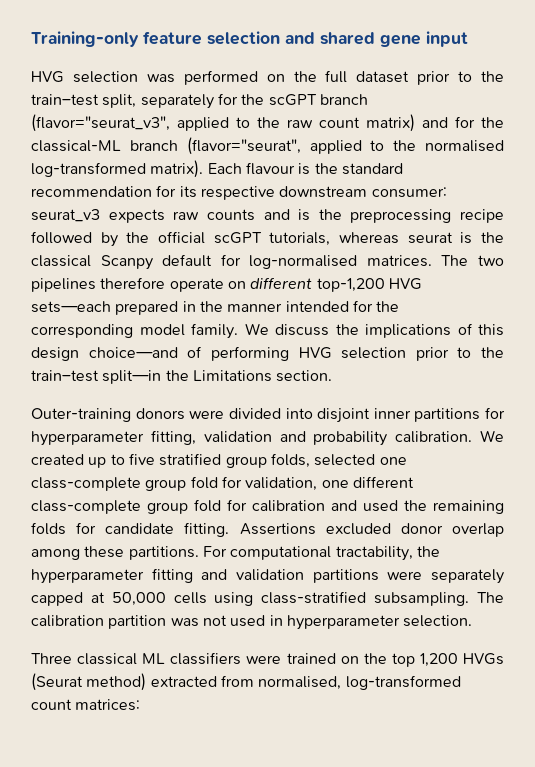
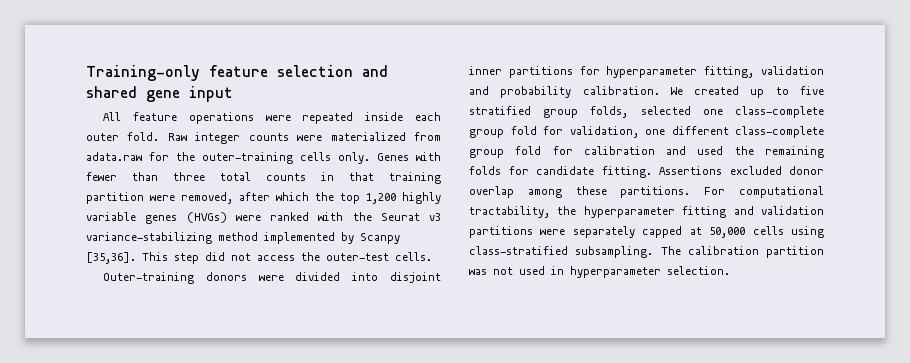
[31,70,504,85] [31,93,368,109] [31,114,504,132] [31,137,504,155] [31,160,403,178] [31,185,447,200] [31,209,504,223] [31,231,505,247] [31,254,504,270] [31,277,422,292] [31,300,400,315] [31,323,504,339] [31,346,504,361] [31,370,333,384] HVG selection was performed on the full dataset prior to the train–test split, separately for the scGPT branch (flavor="seurat_v3", applied to the raw count matrix) and for the classical-ML branch (flavor="seurat", applied to the normalised log-transformed matrix). Each flavour is the standard recommendation for its respective downstream consumer: seurat_v3 expects raw counts and is the preprocessing recipe followed by the official scGPT tutorials, whereas seurat is the classical Scanpy default for log-normalised matrices. The two pipelines therefore operate on different top-1,200 HVG sets—each prepared in the manner intended for the corresponding model family. We discuss the implications of this design choice—and of performing HVG selection prior to the train–test split—in the Limitations section. -> [103,112,441,124] [86,132,441,144] [86,152,441,164] [86,172,441,184] [86,192,441,204] [86,212,441,224] [86,232,400,244] [86,252,432,264] All feature operations were repeated inside each outer fold. Raw integer counts were materialized from adata.raw for the outer-training cells only. Genes with fewer than three total counts in that training partition were removed, after which the top 1,200 highly variable genes (HVGs) were ranked with the Seurat v3 variance-stabilizing method implemented by Scanpy [35,36]. This step did not access the outer-test cells.
[31,652,505,667] [31,673,461,691] [31,699,141,711] // Three classical ML classifiers were trained on the top 1,200 HVGs (Seurat method) extracted from normalised, log-transformed count matrices: -> (730, 270) none

